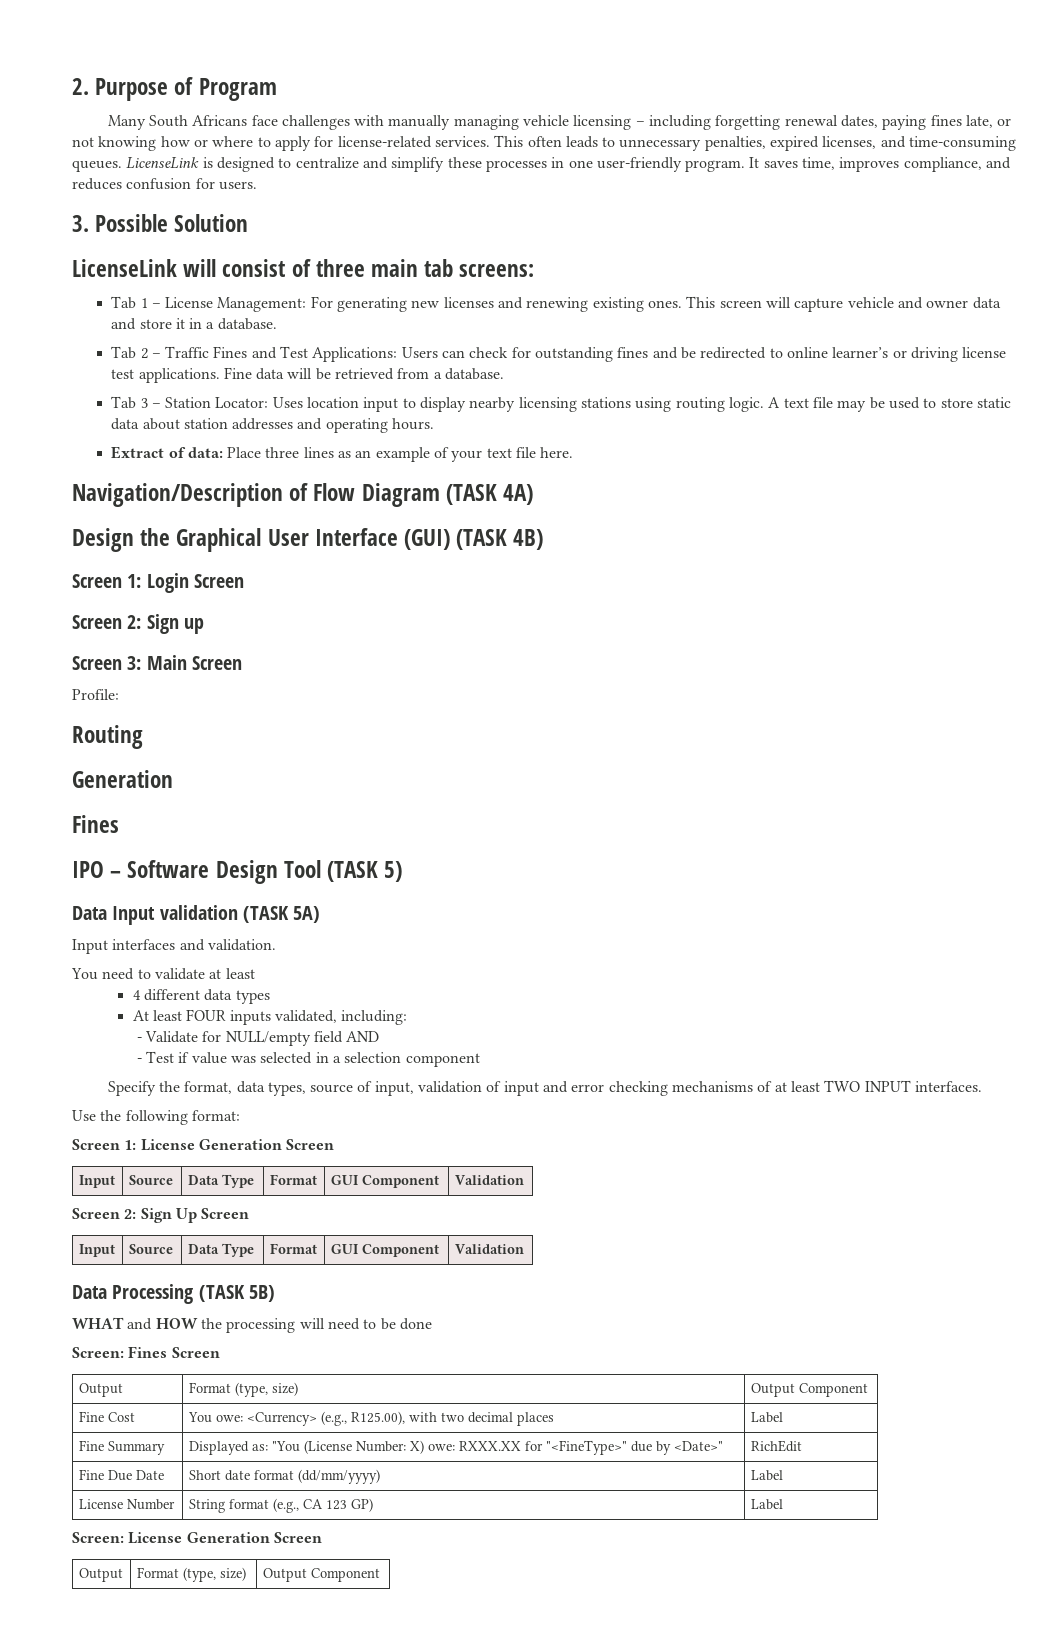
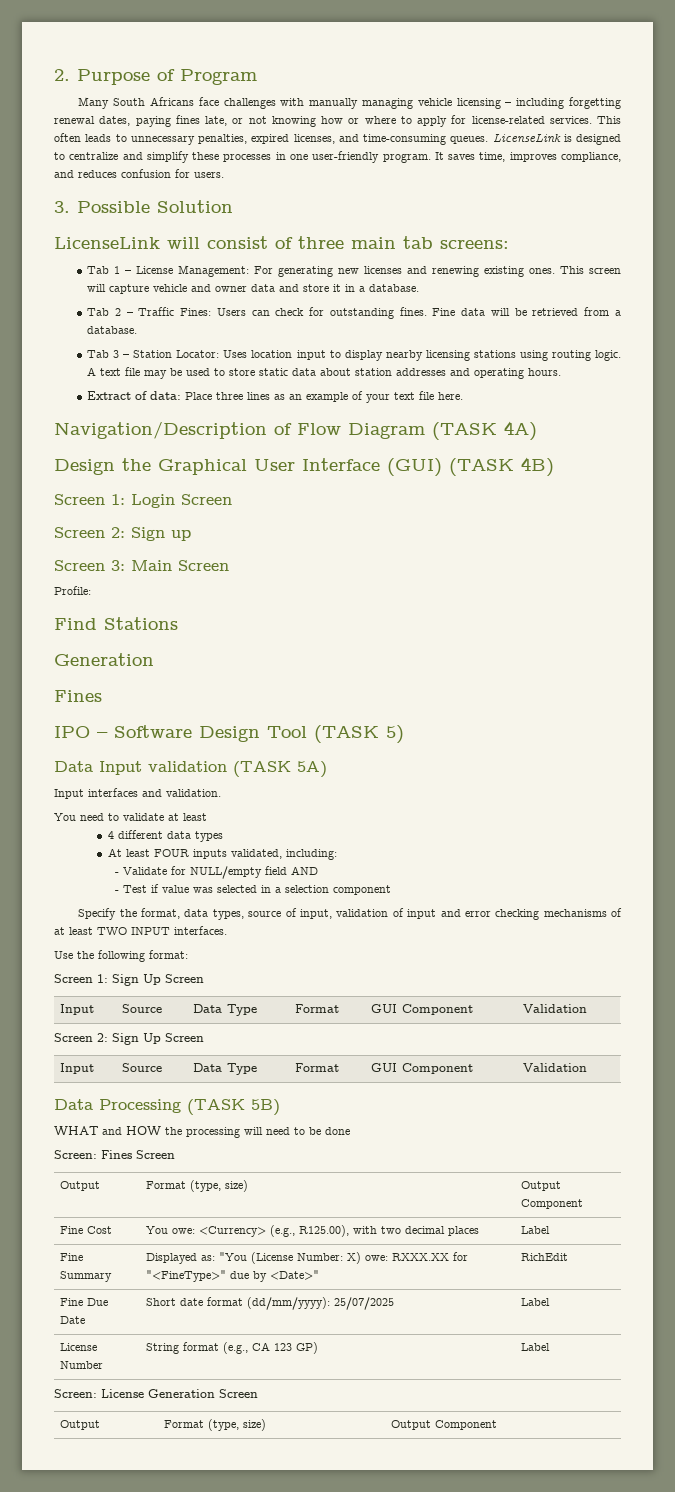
[213,346,398,362] Fines and Test Applications: -> [180,308,212,316] Fines:
[617,347,1007,362] [111,368,220,383] fines and be redirected to online learner’s or driving license test applications. -> [399,307,427,316] fines.
[72,725,143,749] Routing -> [54,617,178,630] Find Stations
[140,1139,282,1151] License Generation -> [112,974,161,986] Sign Up
[297,1469,380,1484] (dd/mm/yyyy) -> [247,1297,395,1310] (dd/mm/yyyy): 25/07/2025

